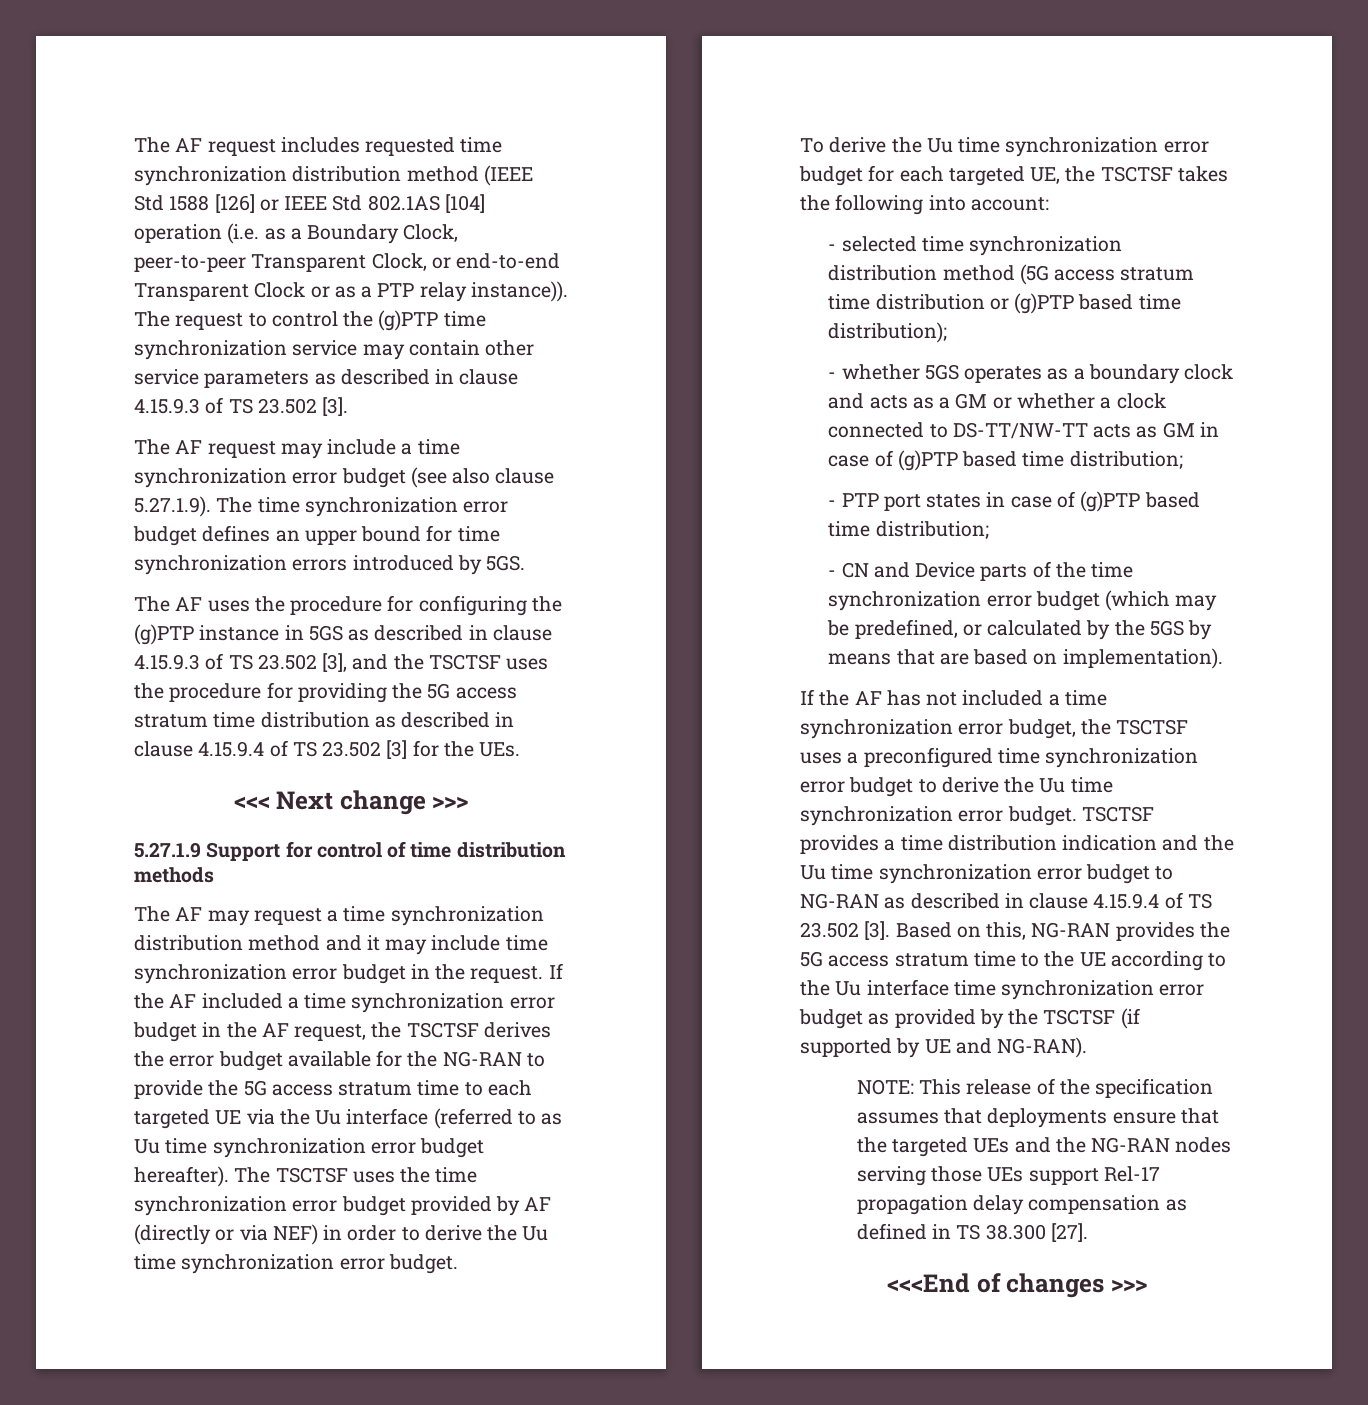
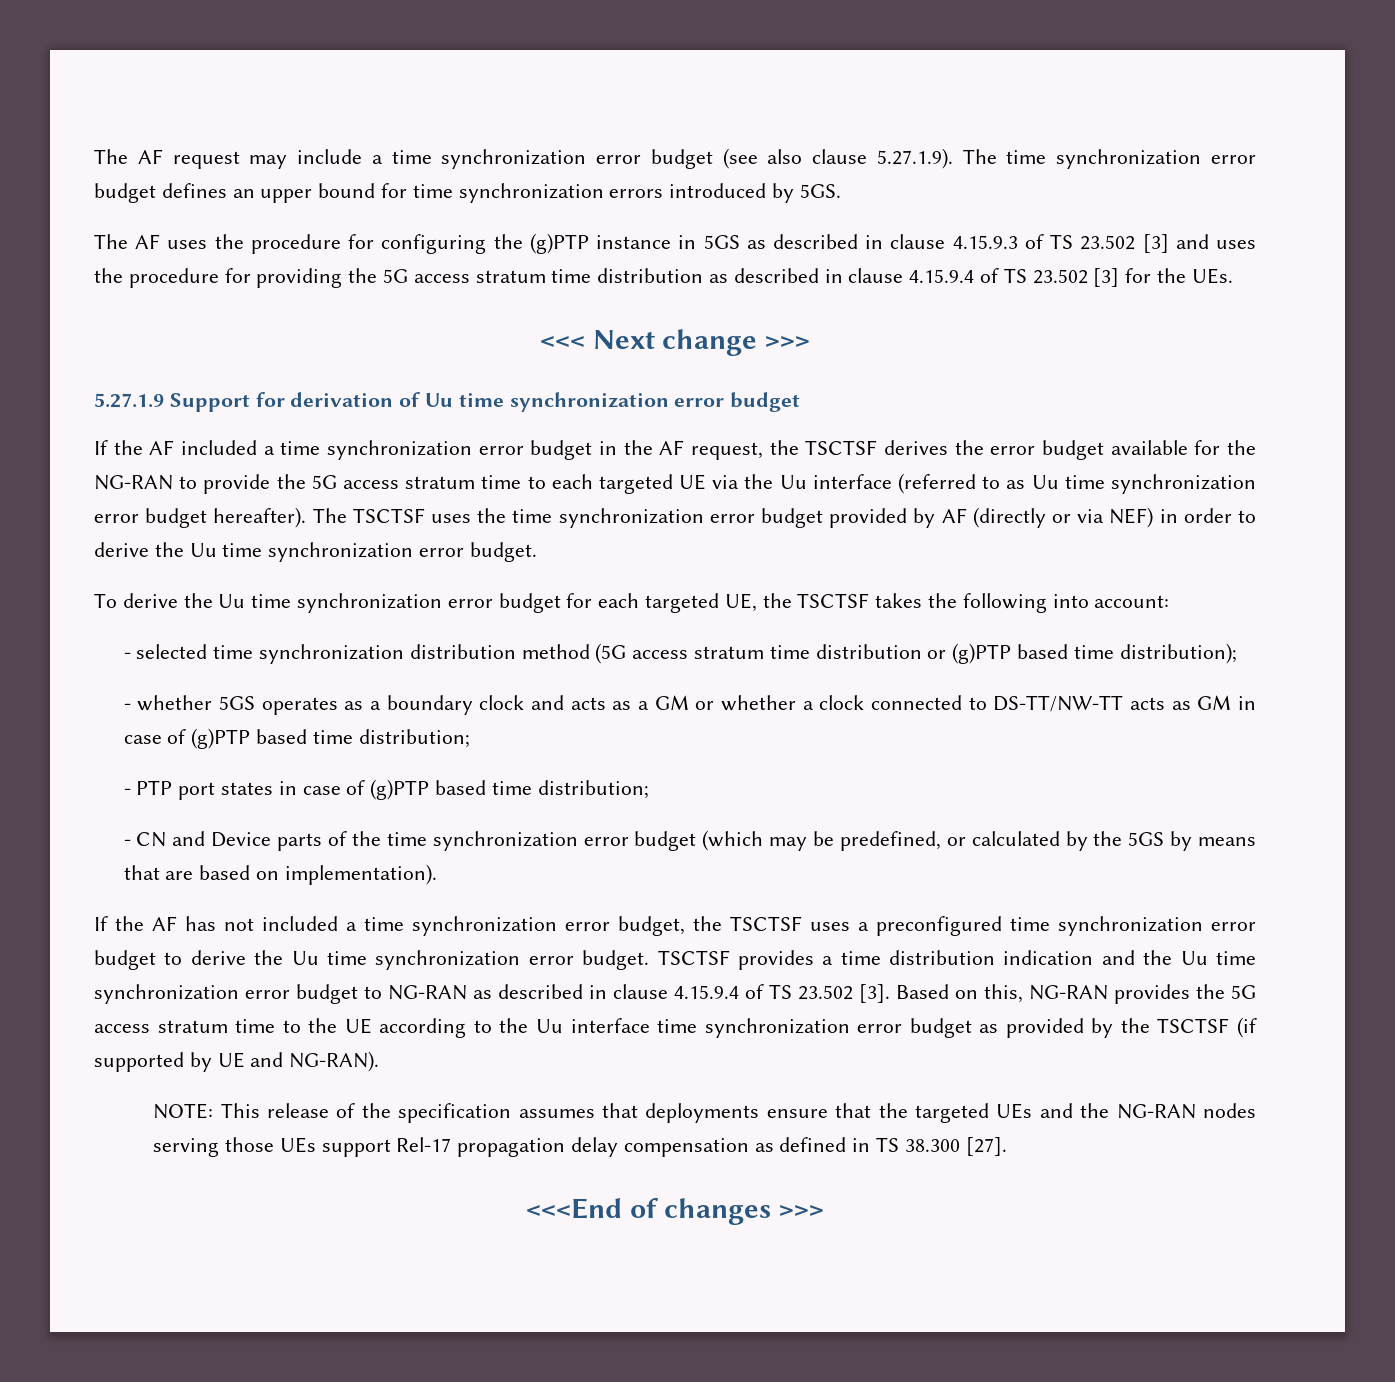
[134,137,503,156] [134,165,533,186] [134,194,485,213] [134,223,459,244] [134,253,561,272] [134,281,568,302] [134,310,486,331] [134,340,535,360] [134,369,519,388] [134,397,349,416] [134,439,276,458] The AF request includes requested time synchronization distribution method (IEEE Std 1588 [126] or IEEE Std 802.1AS [104] operation (i.e. as a Boundary Clock, peer-to-peer Transparent Clock, or end-to-end Transparent Clock or as a PTP relay instance)). The request to control the (g)PTP time synchronization service may contain other service parameters as described in clause 4.15.9.3 of TS 23.502 [3]. // The AF request -> [94,149,240,169] The AF request
[322,653,501,672] [3], and the TSCTSF -> [1142,234,1209,253] [3] and
[316,841,566,858] [134,867,214,883] [134,906,544,926] [134,935,548,955] [134,964,544,984] control of time distribution methods // The AF may request a time synchronization distribution method and it may include time synchronization error budget in the request. -> [290,392,801,412] derivation of Uu time synchronization error budget //

